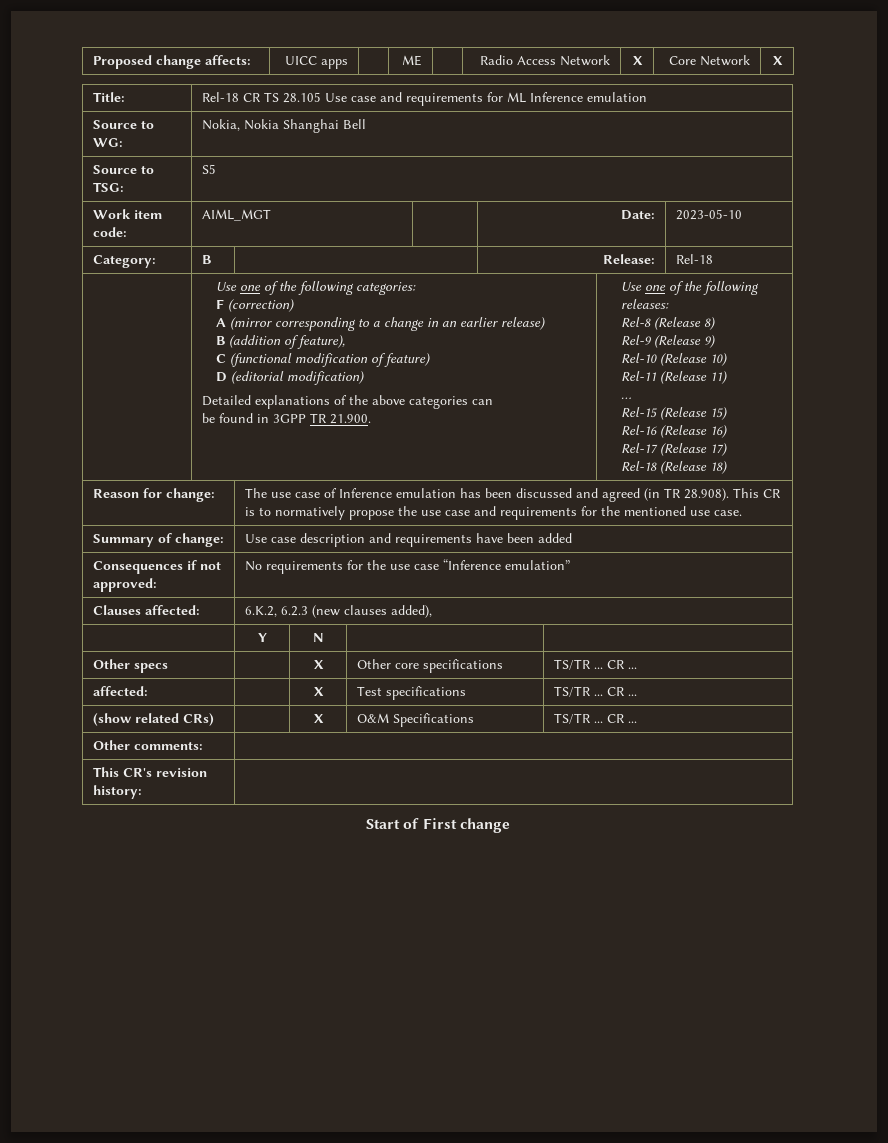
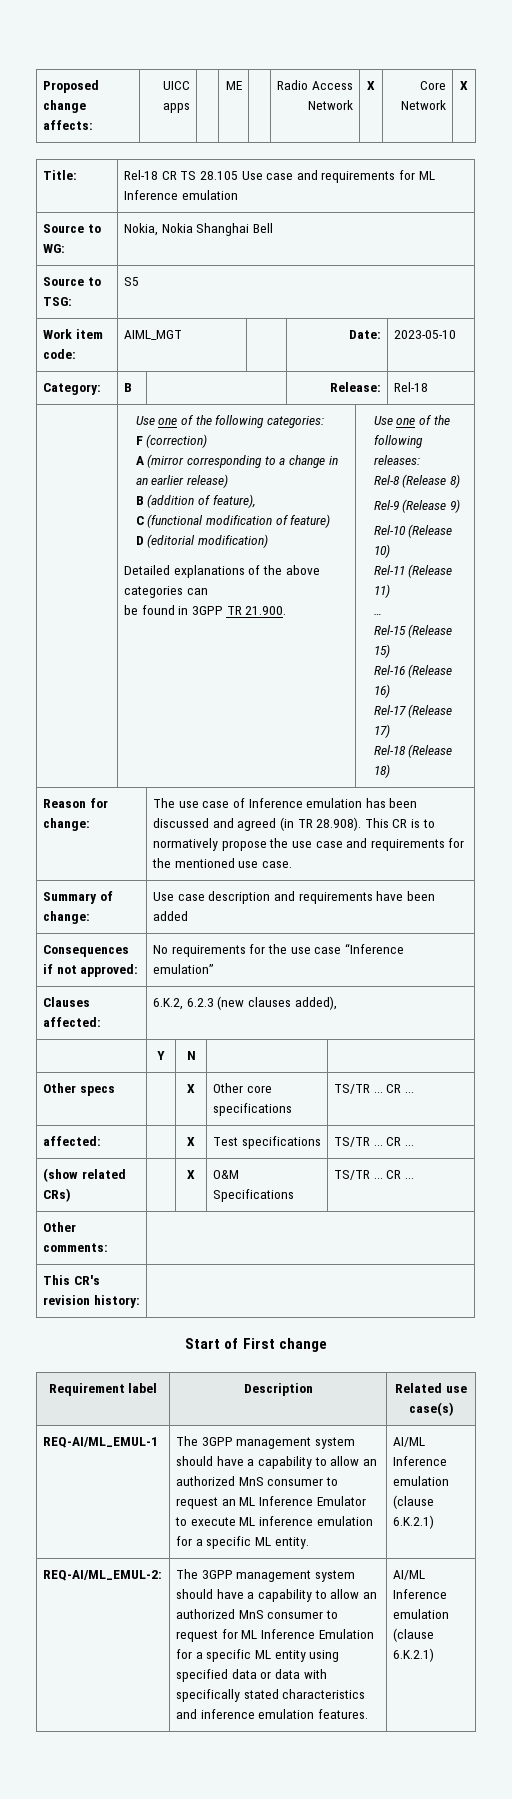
(510, 825) none -> [48,1383,158,1396] [243,1383,313,1396] [395,1383,467,1393] [408,1402,454,1416] [42,1437,158,1448] [175,1436,355,1449] [175,1456,377,1469] [175,1476,338,1486] [175,1496,366,1509] [174,1516,373,1526] [175,1536,309,1549] [392,1437,425,1447] [392,1456,447,1466] [392,1476,449,1486] [392,1495,434,1509] [392,1515,434,1529] [42,1570,162,1581] [175,1569,355,1582] [175,1589,377,1602] [175,1609,338,1619] [175,1629,374,1642] [175,1649,340,1662] [175,1669,327,1682] [175,1689,366,1702] [175,1709,368,1719] [392,1570,425,1580] [392,1589,447,1599] [392,1609,449,1619] [392,1628,434,1642] [392,1648,434,1662] // Requirement label | Description | Related use case(s) // REQ-AI/ML_EMUL-1 | The 3GPP management system should have a capability to allow an authorized MnS consumer to request an ML Inference Emulator to execute ML inference emulation for a specific ML entity. | AI/ML Inference emulation (clause 6.K.2.1) // REQ-AI/ML_EMUL-2: | The 3GPP management system should have a capability to allow an authorized MnS consumer to request for ML Inference Emulation for a specific ML entity using specified data or data with specifically stated characteristics and inference emulation features. | AI/ML Inference emulation (clause 6.K.2.1)

